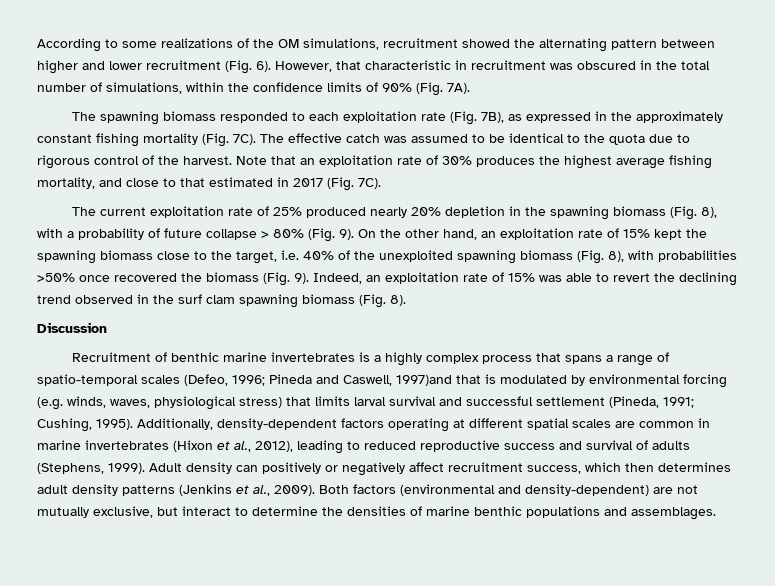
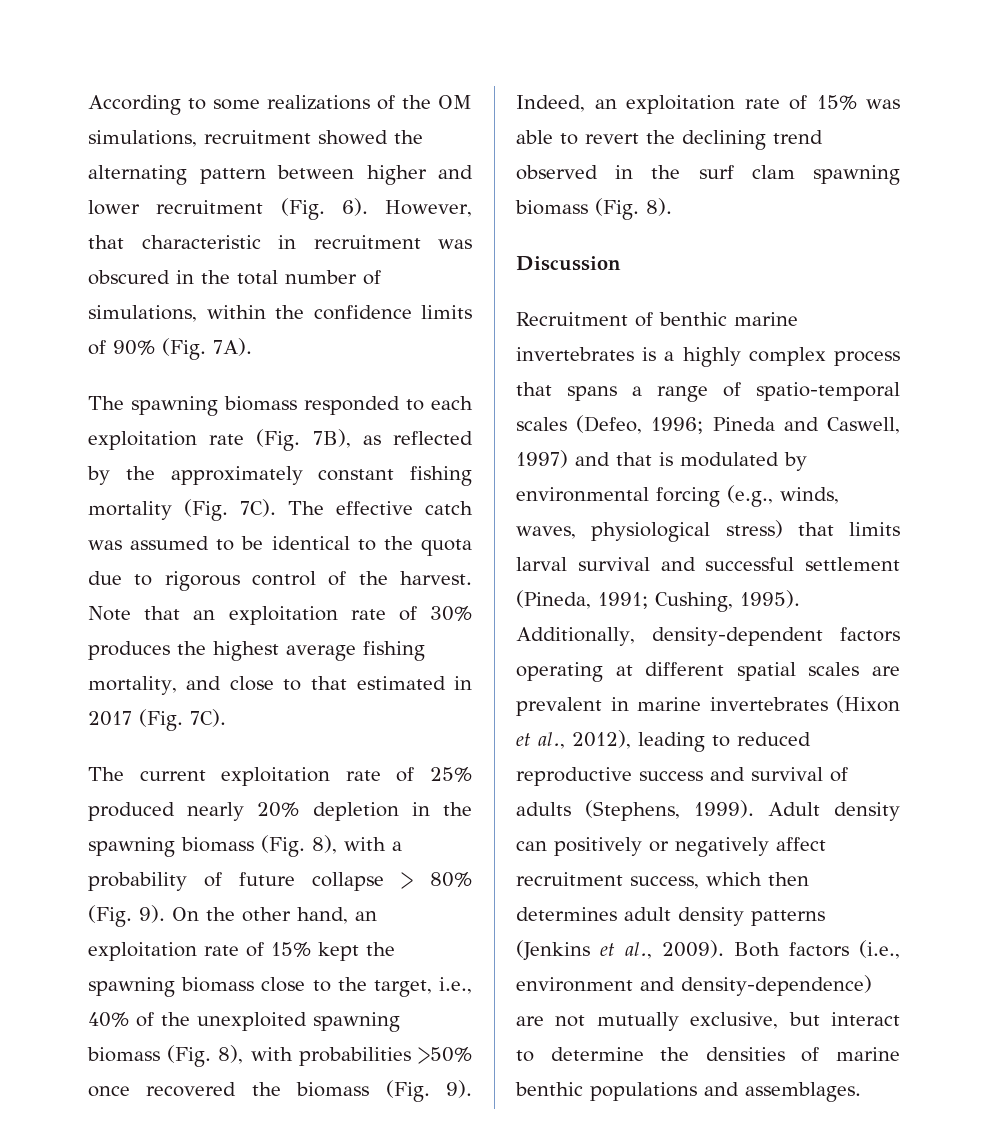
[525,111,607,123] expressed in -> [392,431,473,445] [87,466,110,485] reflected by
[281,250,299,260] i.e. -> [439,977,472,994] i.e.,
[396,375,452,386] 1997)and -> [516,450,610,468] 1997) and
[37,397,63,410] (e.g. -> [727,485,773,507] (e.g.,
[639,421,694,428] common -> [516,697,602,716] prevalent
[400,484,649,496] (environmental and density-dependent) -> [859,940,900,959] [516,975,872,996] (i.e., environment and density-dependence)

